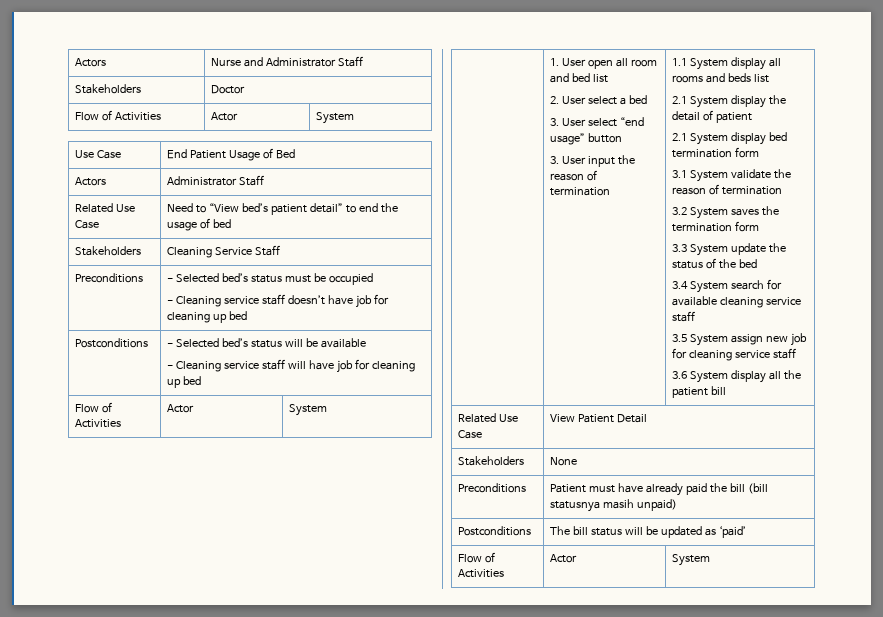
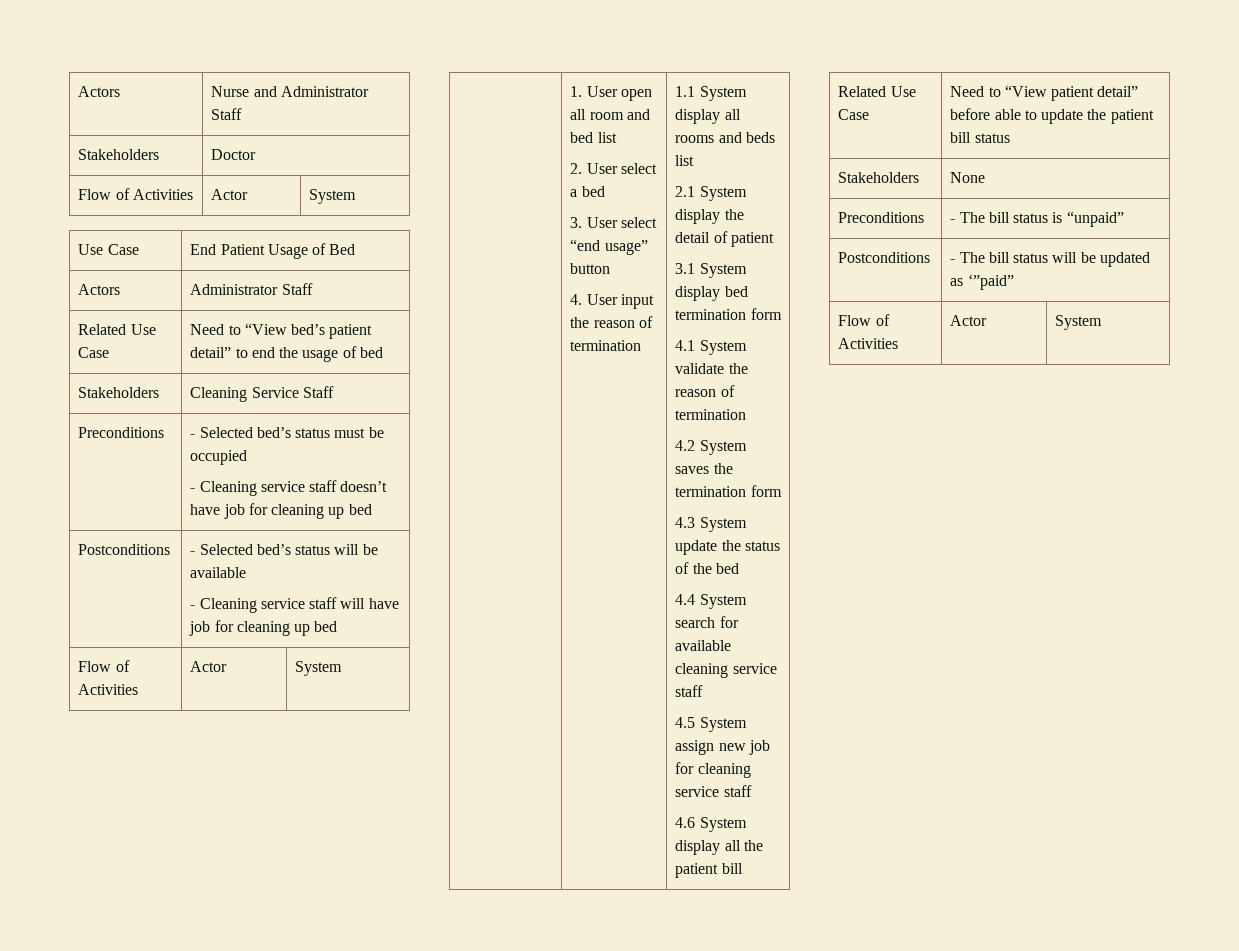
[549,156,559,164] 3. -> [570,294,583,305] 4.
[671,133,687,141] 2.1 -> [675,263,696,274] 3.1
[671,170,687,178] 3.1 -> [675,340,696,351] 4.1
[671,207,687,215] 3.2 -> [675,440,696,451] 4.2
[671,244,687,252] 3.3 -> [675,517,696,528] 4.3
[671,281,688,289] 3.4 -> [675,594,696,605] 4.4
[671,334,687,342] 3.5 -> [675,717,696,728] 4.5
[671,371,687,379] 3.6 -> [675,817,696,828] 4.6
[549,414,647,423] [457,456,524,466] [549,457,577,466] [457,483,526,493] [549,483,768,496] [549,499,677,512] [457,526,531,536] View Patient Detail // Stakeholders | None // Preconditions | Patient must have already paid the bill (bill statusnya masih unpaid) // Postconditions | -> [950,85,1139,101] [950,108,1154,124] [950,132,1010,143] [838,172,920,183] [950,172,986,183] [838,212,925,223] [950,211,1124,227] [838,252,931,263] [950,259,956,263] Need to “View patient detail” before able to update the patient bill status // Stakeholders | None // Preconditions | - The bill status is “unpaid” // Postconditions | -
[718,526,746,538] ‘paid’ -> [967,274,1014,290] ‘”paid”

